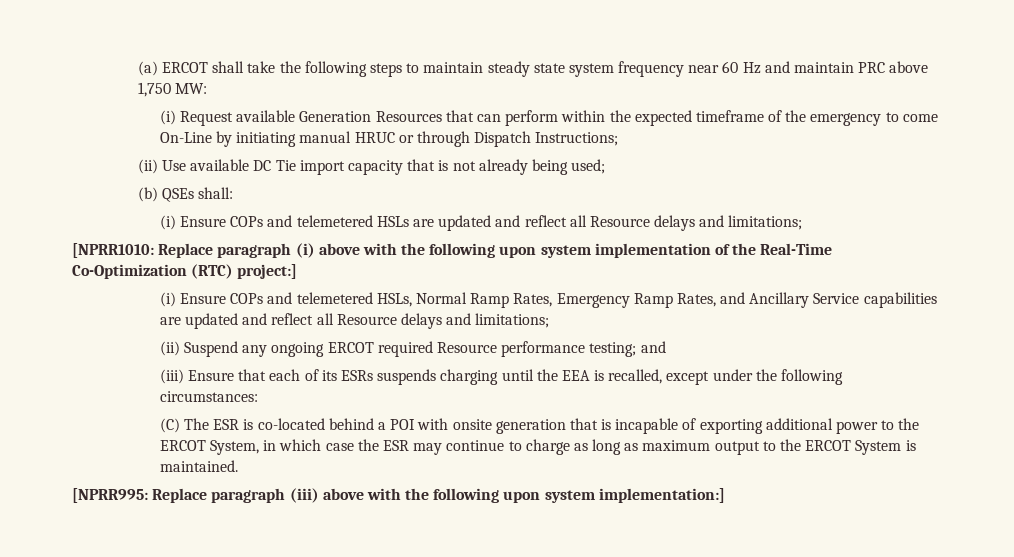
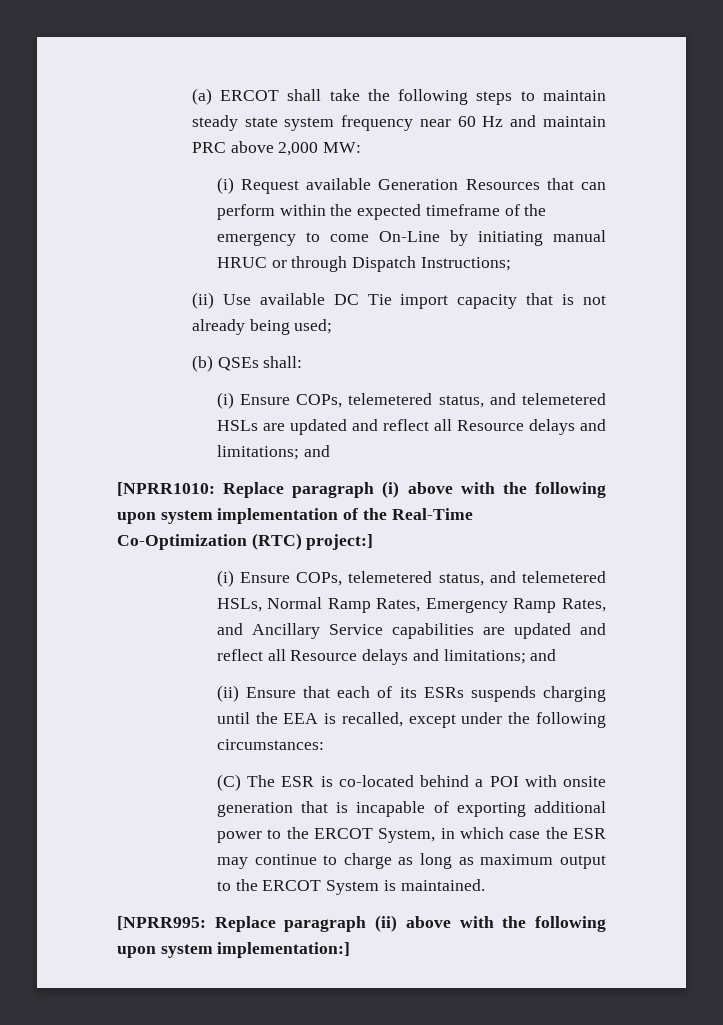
[137,82,171,97] 1,750 -> [278,142,319,156] 2,000
[230,216,264,227] COPs -> [296,393,484,408] COPs, telemetered status,
(803, 222) none -> [303,445,330,457] and
[230,293,264,304] COPs -> [296,571,484,586] COPs, telemetered status,
[159,341,666,357] [159,369,184,384] // (ii) Suspend any ongoing ERCOT required Resource performance testing; and // (iii) -> [530,649,557,661] [216,685,239,702] and // (ii)
[289,488,319,503] (iii) -> [375,915,398,932] (ii)

